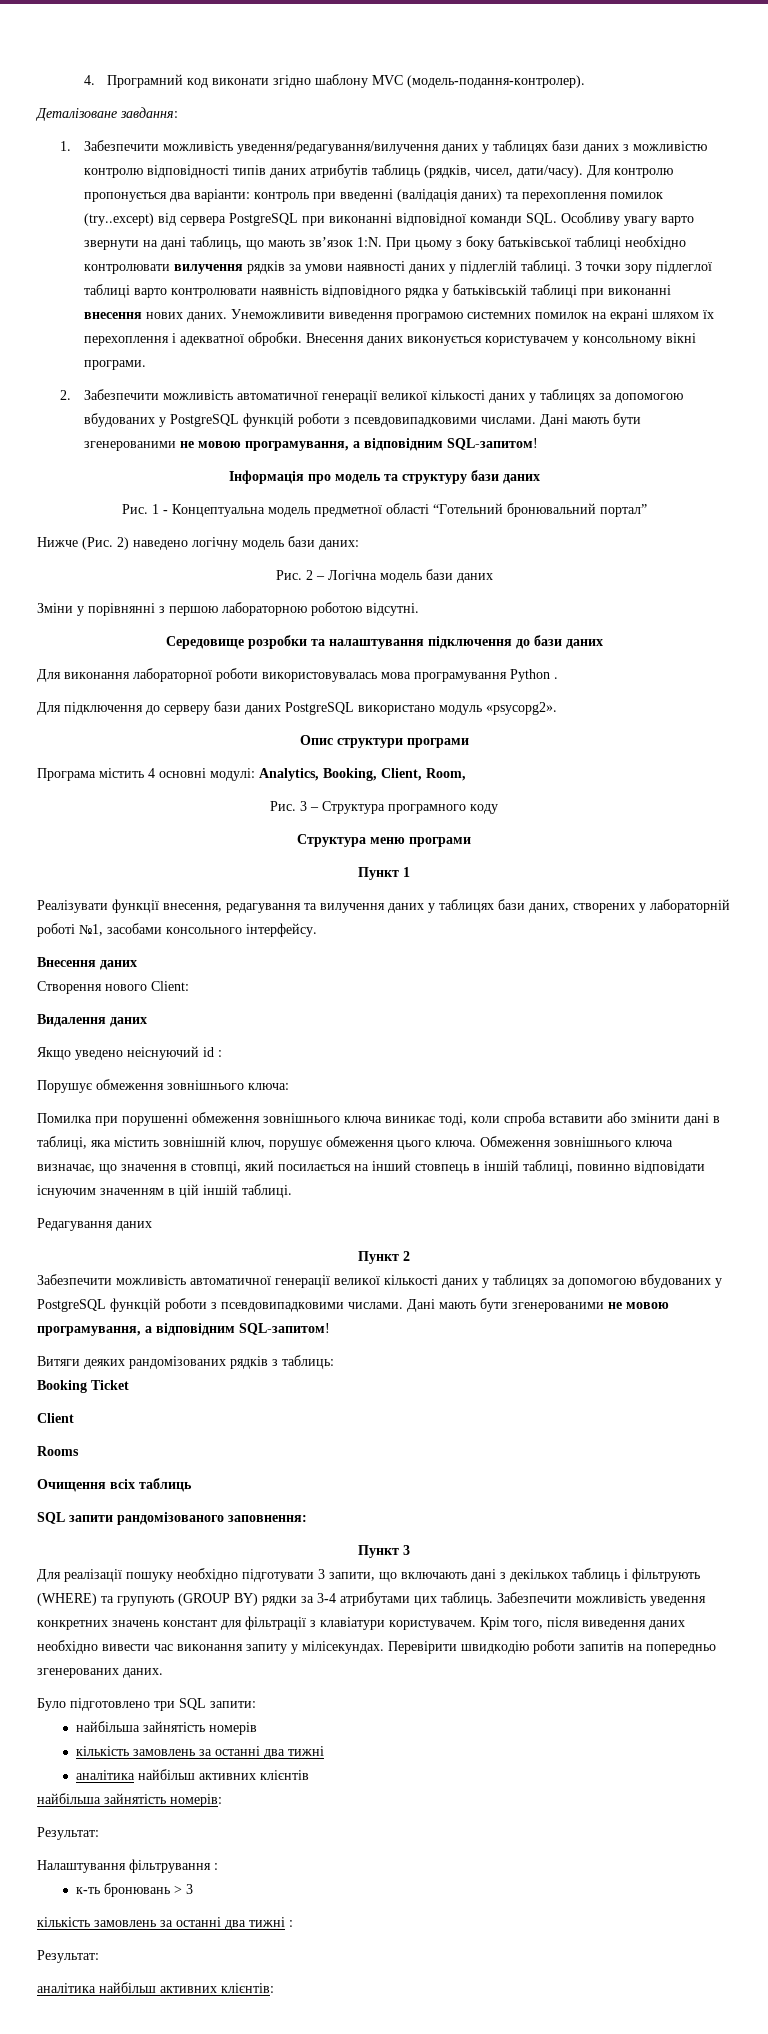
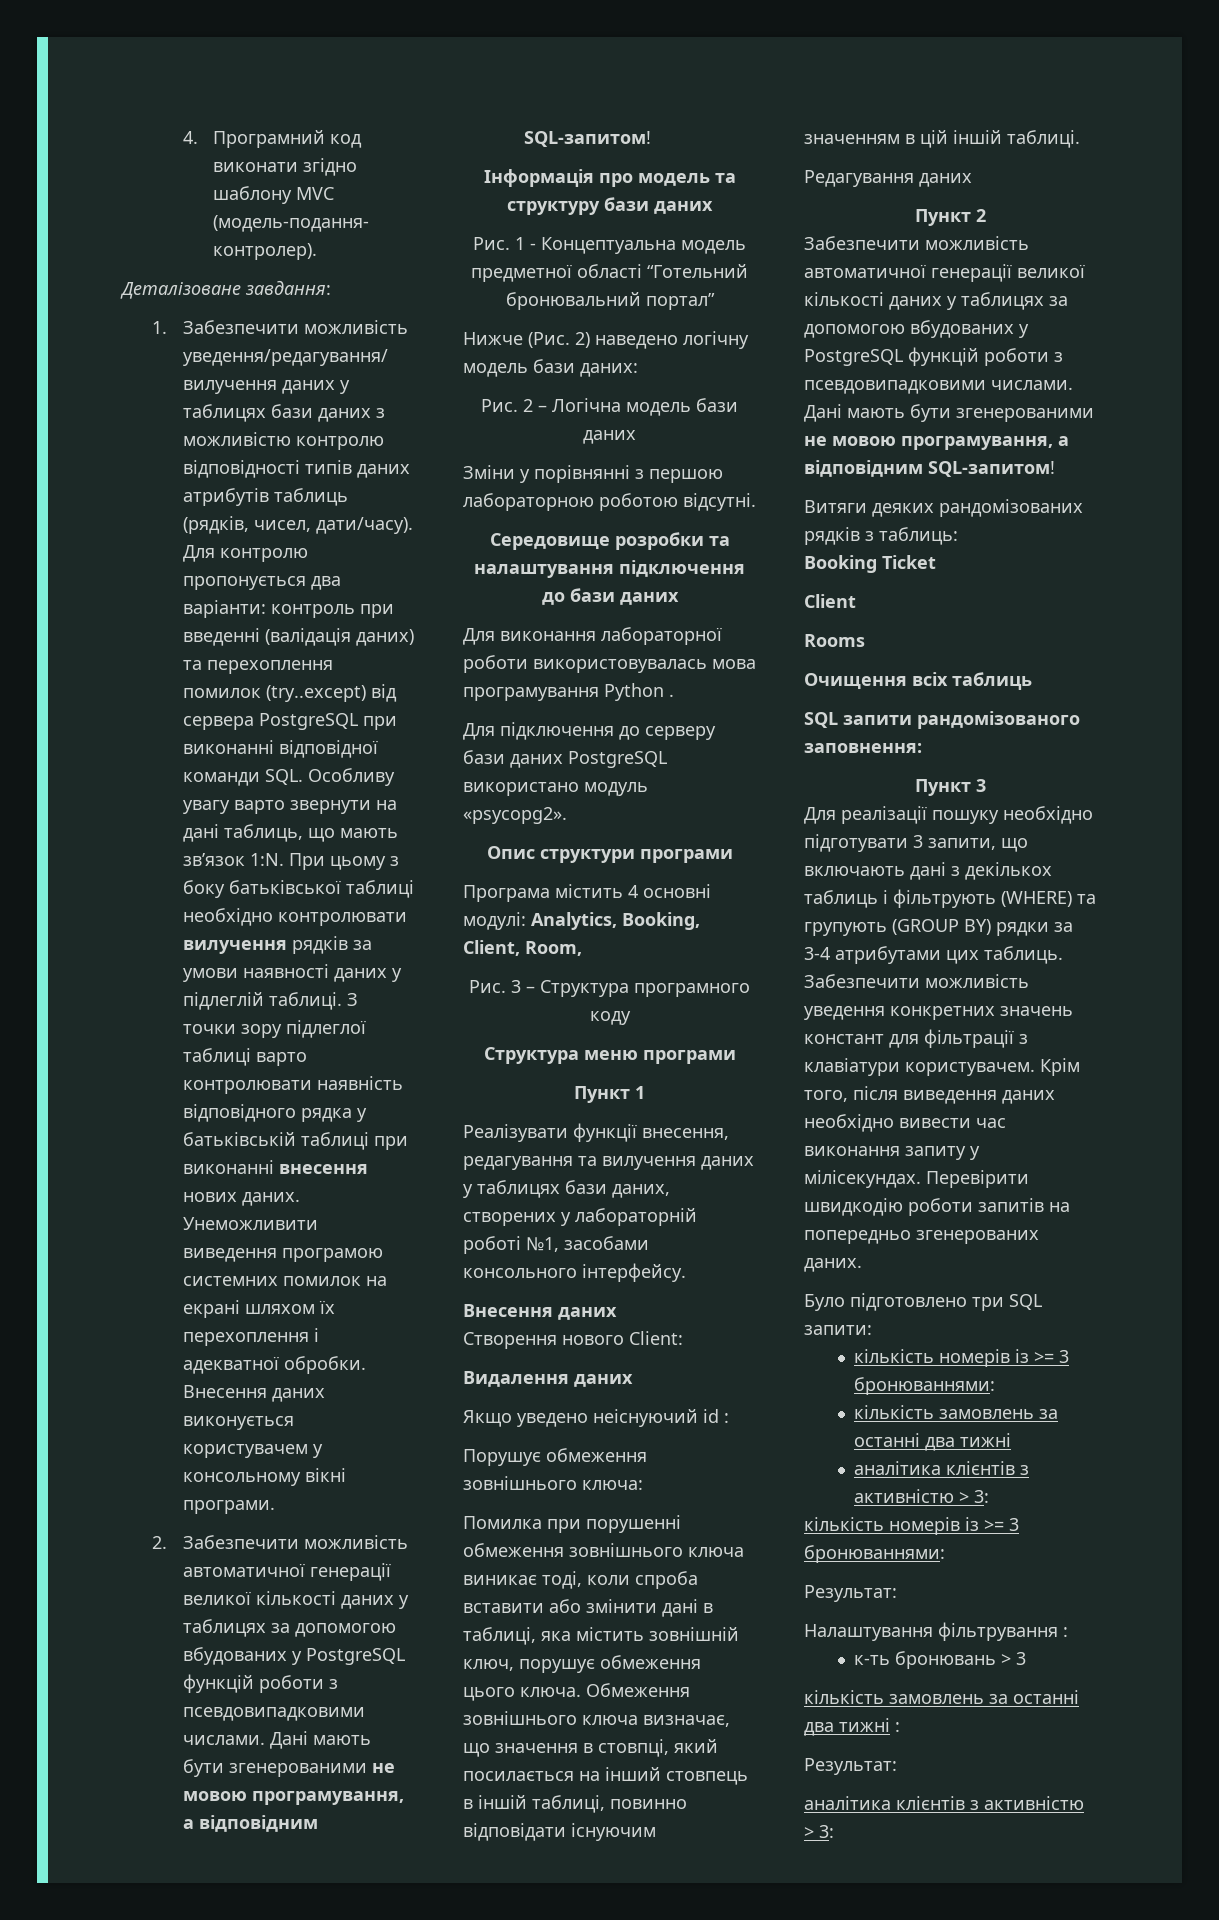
[75,1721,257,1735] найбільша зайнятість номерів -> [854,1349,1070,1367] [854,1377,996,1395] кількість номерів із >= 3 бронюваннями:
[137,1769,309,1780] [37,1793,222,1807] найбільш активних клієнтів // найбільша зайнятість номерів: -> [946,1461,1030,1475] [854,1489,990,1503] [804,1517,1019,1535] [804,1545,945,1563] клієнтів з активністю > 3: // кількість номерів із >= 3 бронюваннями:
[99,1982,274,1993] найбільш активних клієнтів: -> [896,1796,1084,1810] [804,1825,834,1838] клієнтів з активністю > 3:

